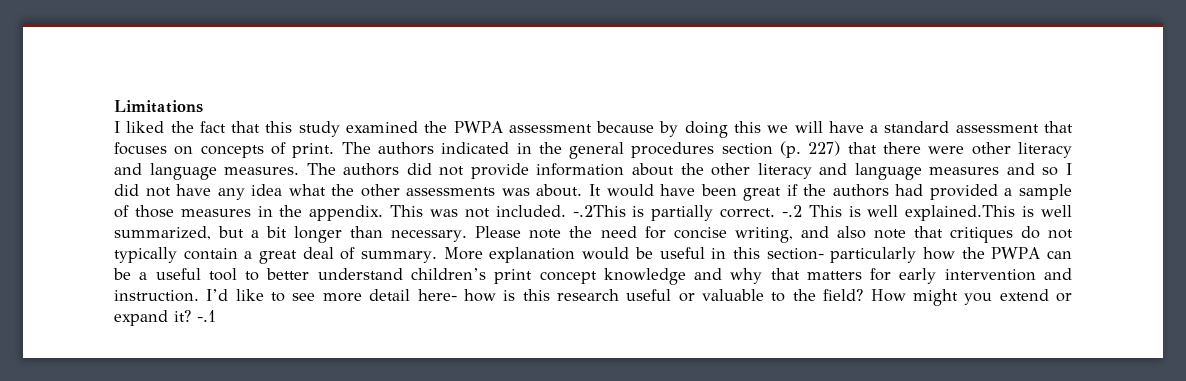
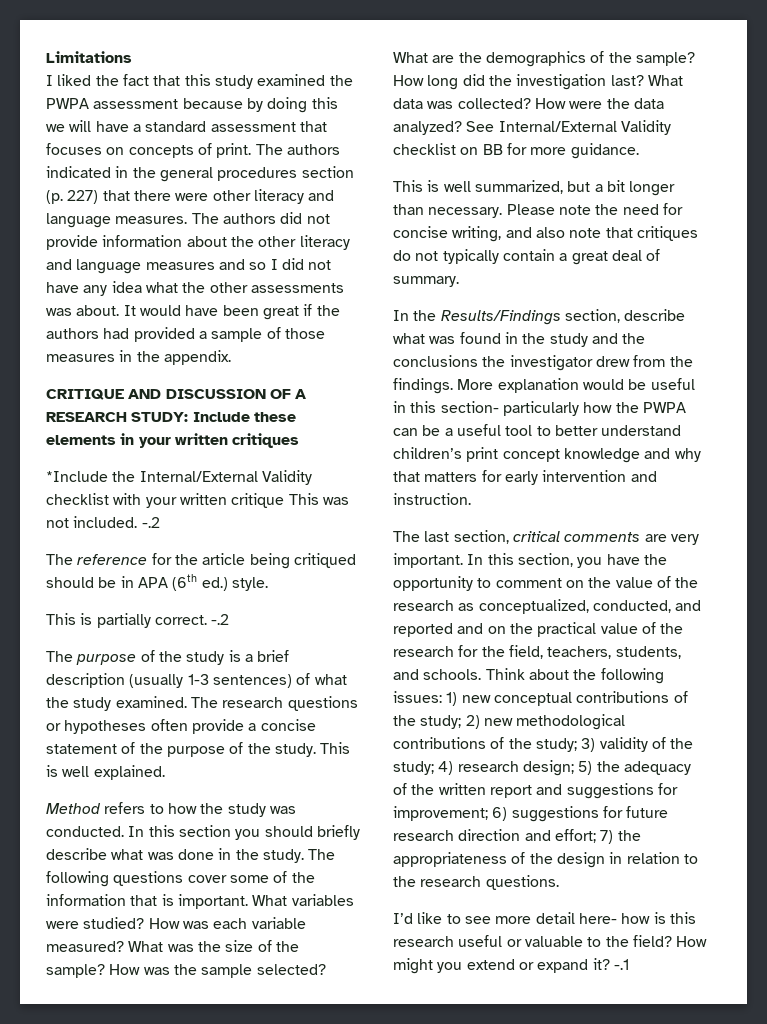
[390,205,1016,221] This was not included. -.2This is partially correct. -.2 This is well explained.This -> [46,389,307,400] [46,412,296,422] [46,433,300,448] [46,470,312,485] [46,493,349,508] [46,516,160,528] [46,553,356,569] [46,574,268,591] [46,613,230,628] [46,650,290,665] [46,673,347,688] [46,696,358,711] [46,719,316,734] [46,742,351,757] [46,765,165,780] [46,802,296,817] [46,825,360,840] [46,848,336,863] [46,871,315,887] [46,894,354,909] [46,917,306,929] [46,940,299,952] [46,964,326,978] [393,51,695,67] [393,74,683,90] [393,98,664,109] [393,120,671,135] [393,143,639,159] [393,180,423,192] // CRITIQUE AND DISCUSSION OF A RESEARCH STUDY: Include these elements in your written critiques // *Include the Internal/External Validity checklist with your written critique This was not included. -.2 // The reference for the article being critiqued should be in APA (6th ed.) style. // This is partially correct. -.2 // The purpose of the study is a brief description (usually 1-3 sentences) of what the study examined. The research questions or hypotheses often provide a concise statement of the purpose of the study. This is well explained. // Method refers to how the study was conducted. In this section you should briefly describe what was done in the study. The following questions cover some of the information that is important. What variables were studied? How was each variable measured? What was the size of the sample? How was the sample selected? What are the demographics of the sample? How long did the investigation last? What data was collected? How were the data analyzed? See Internal/External Validity checklist on BB for more guidance. // This
(438, 257) none -> [393,309,686,325] [393,332,646,347] [393,355,693,371] [393,378,453,394] // In the Results/Findings section, describe what was found in the study and the conclusions the investigator drew from the findings.
(199, 296) none -> [393,530,699,545] [393,553,667,568] [393,576,699,591] [393,599,702,614] [393,622,684,637] [393,645,681,659] [393,668,664,684] [393,691,688,706] [393,714,626,730] [393,737,694,752] [393,760,691,776] [393,783,678,799] [393,806,669,822] [393,829,641,844] [393,852,698,868] [393,875,559,890] // The last section, critical comments are very important. In this section, you have the opportunity to comment on the value of the research as conceptualized, conducted, and reported and on the practical value of the research for the field, teachers, students, and schools. Think about the following issues: 1) new conceptual contributions of the study; 2) new methodological contributions of the study; 3) validity of the study; 4) research design; 5) the adequacy of the written report and suggestions for improvement; 6) suggestions for future research direction and effort; 7) the appropriateness of the design in relation to the research questions. //

